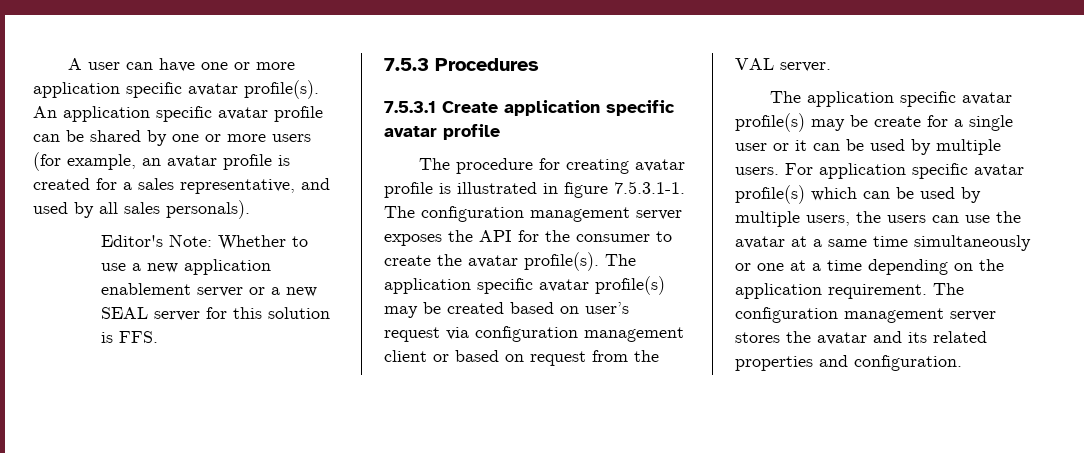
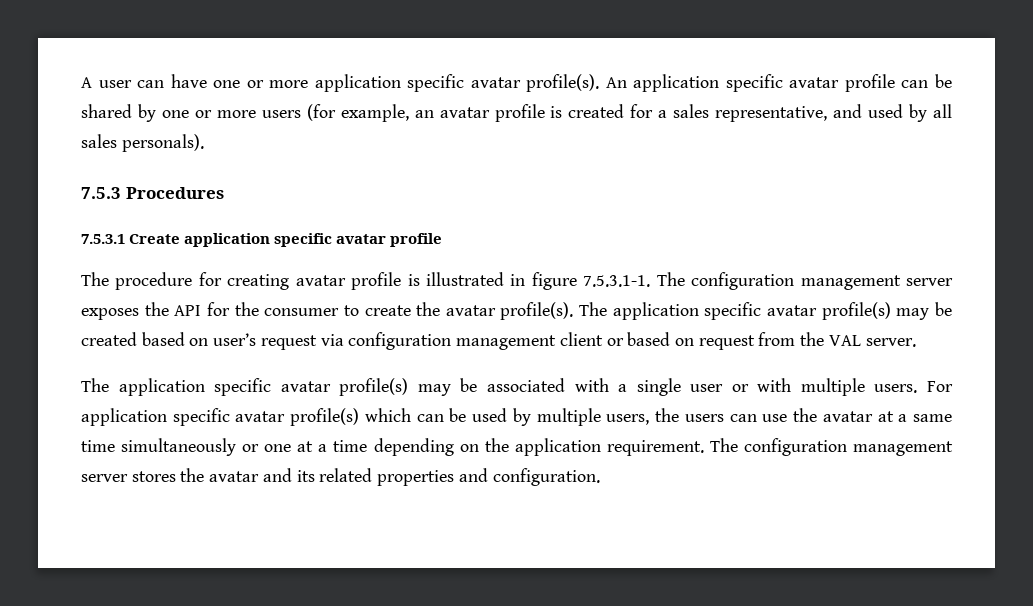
[101,234,309,250] [101,259,272,275] [101,283,318,297] [101,307,331,321] [101,331,159,343] // Editor's Note: Whether to use a new application enablement server or a new SEAL server for this solution is FFS. -> (204, 143) none
[874,115,948,127] create for -> [486,378,609,392] associated with
[795,139,931,155] it can be used by -> [757,378,792,392] with

